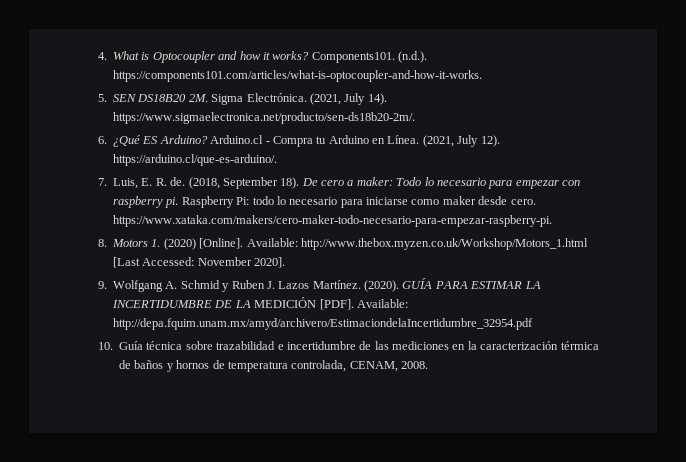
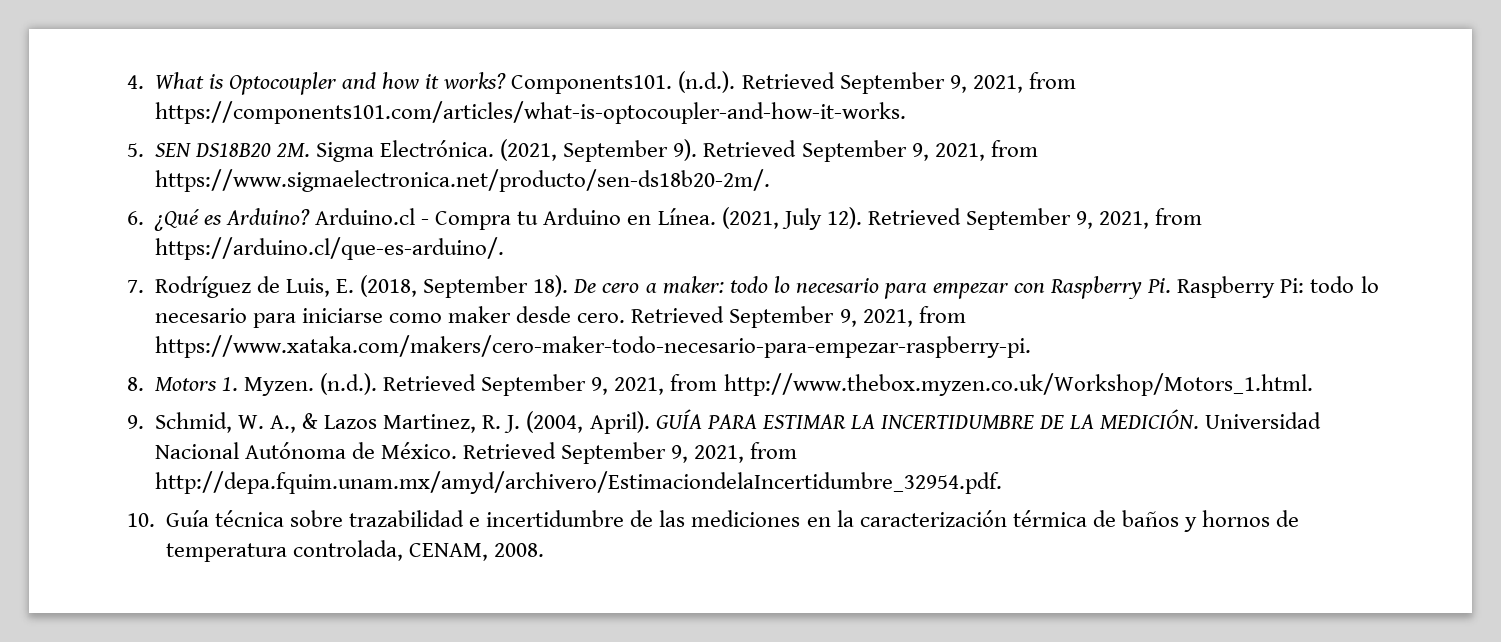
(428, 57) none -> [741,72,1076,94] Retrieved September 9, 2021, from
[344,93,387,105] July 14). -> [563,139,1038,162] September 9). Retrieved September 9, 2021, from
[142,136,159,144] ES -> [203,215,222,225] es
[113,154,278,166] [97,177,186,189] https://arduino.cl/que-es-arduino/. // 7. Luis, E. R. de. -> [867,208,1203,230] [154,237,504,260] [126,276,355,298] Retrieved September 9, 2021, from https://arduino.cl/que-es-arduino/. // 7. Rodríguez de Luis, E.
[396,177,422,186] Todo -> [729,276,768,293] todo
[113,196,179,208] raspberry pi. -> [1050,276,1172,299] Raspberry Pi.
(536, 202) none -> [631,306,966,328] Retrieved September 9, 2021, from
[163,238,588,250] [113,257,286,268] [97,280,400,292] (2020) [Online]. Available: http://www.thebox.myzen.co.uk/Workshop/Motors_1.html [Last Accessed: November 2020]. // 9. Wolfgang A. Schmid y Ruben J. Lazos Martínez. (2020). -> [243,373,1313,396] [126,411,650,434] Myzen. (n.d.). Retrieved September 9, 2021, from http://www.thebox.myzen.co.uk/Workshop/Motors_1.html. // 9. Schmid, W. A., & Lazos Martinez, R. J. (2004, April).
[254,297,408,310] [113,318,534,330] MEDICIÓN [PDF]. Available: http://depa.fquim.unam.mx/amyd/archivero/EstimaciondelaIncertidumbre_32954.pdf -> [1100,409,1322,429] [154,442,798,464] [154,471,1002,494] MEDICIÓN. Universidad Nacional Autónoma de México. Retrieved September 9, 2021, from http://depa.fquim.unam.mx/amyd/archivero/EstimaciondelaIncertidumbre_32954.pdf.

